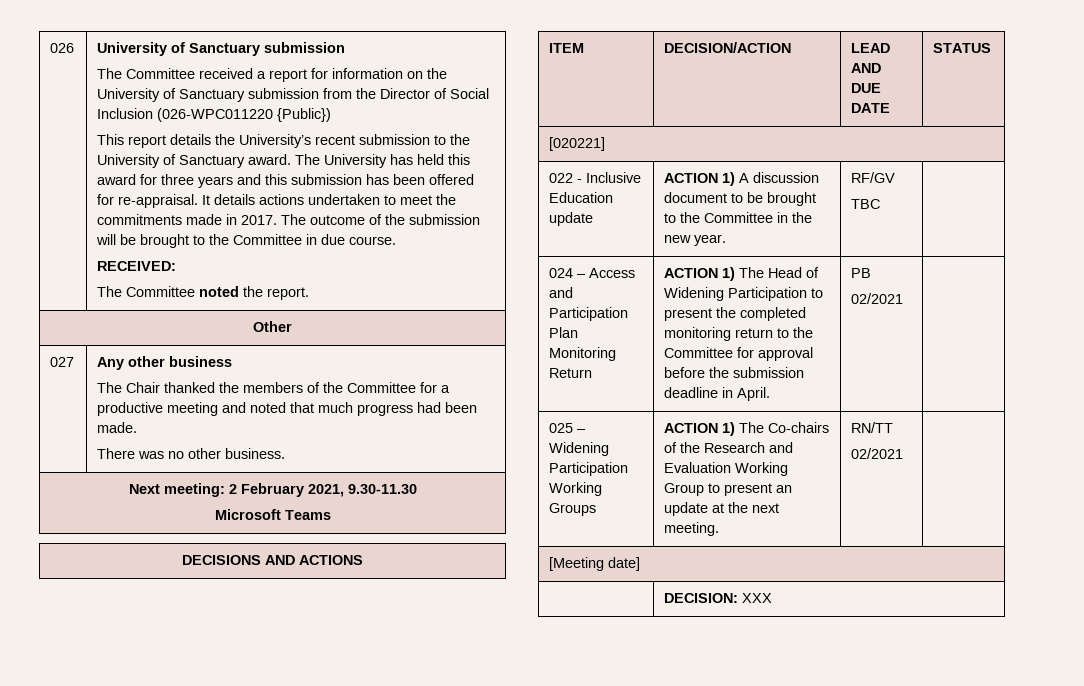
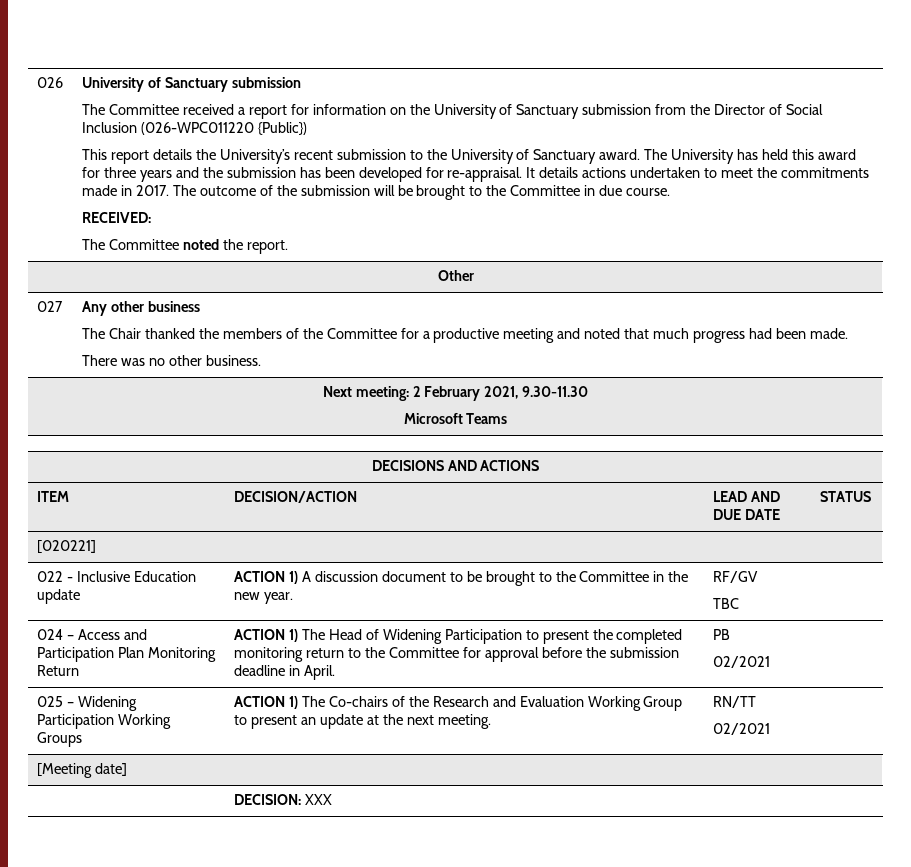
[265,174,288,185] this -> [202,167,223,178] the
[429,174,475,185] offered -> [358,167,422,182] developed

